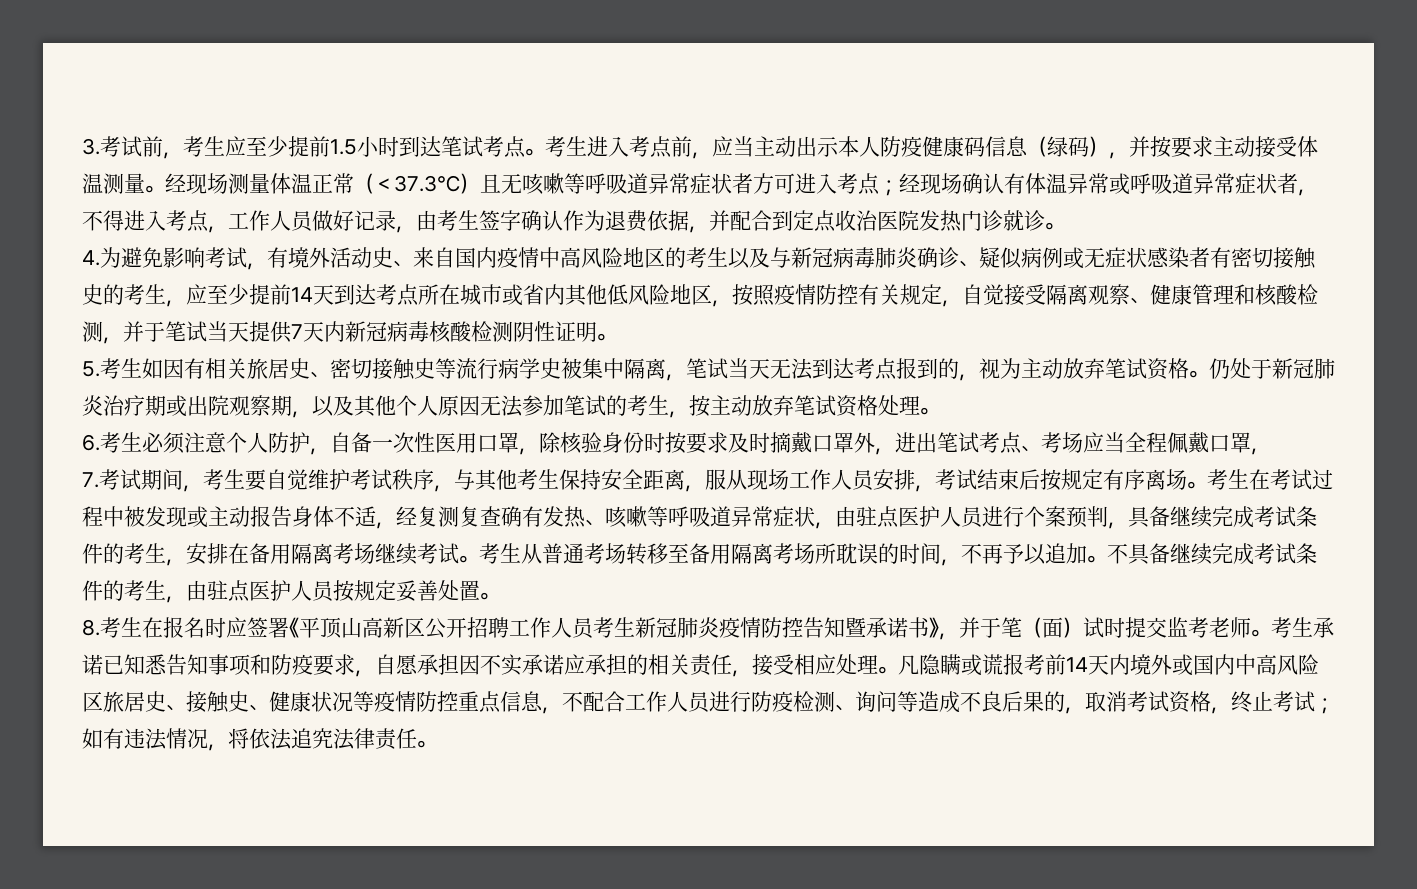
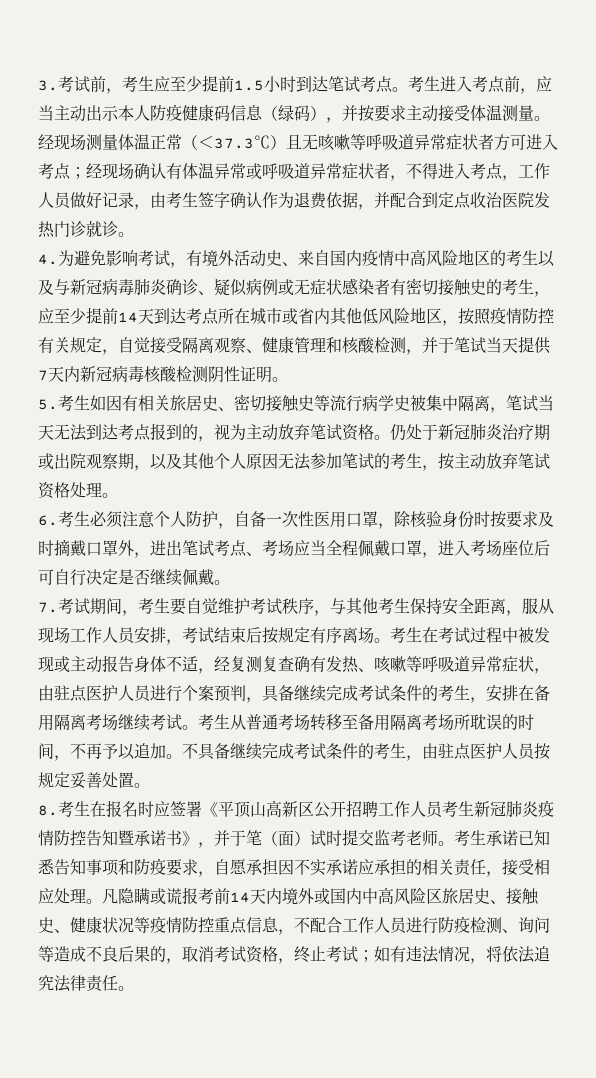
(1271, 451) none -> [438,540,550,556] [38,569,230,586] 进入考场座位后可自行决定是否继续佩戴。

